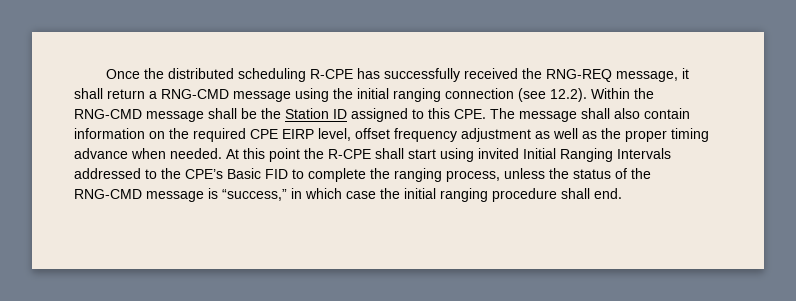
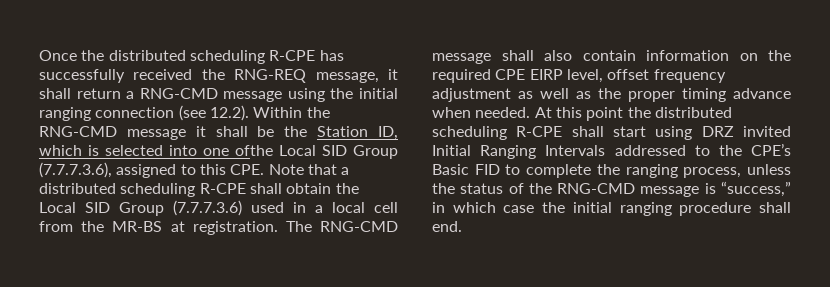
(204, 116) none -> [195,126,206,137] it
[333,108,515,122] ID assigned to this CPE. The -> [378,126,398,140] [39,145,398,159] [39,162,350,178] [39,183,359,197] [39,200,398,216] [39,221,399,235] ID, which is selected into one ofthe Local SID Group (7.7.7.3.6), assigned to this CPE. Note that a distributed scheduling R-CPE shall obtain the Local SID Group (7.7.7.3.6) used in a local cell from the MR-BS at registration. The RNG-CMD
(324, 153) none -> [654,107,732,118] [432,126,507,140] distributed scheduling
(474, 155) none -> [701,126,734,137] DRZ

